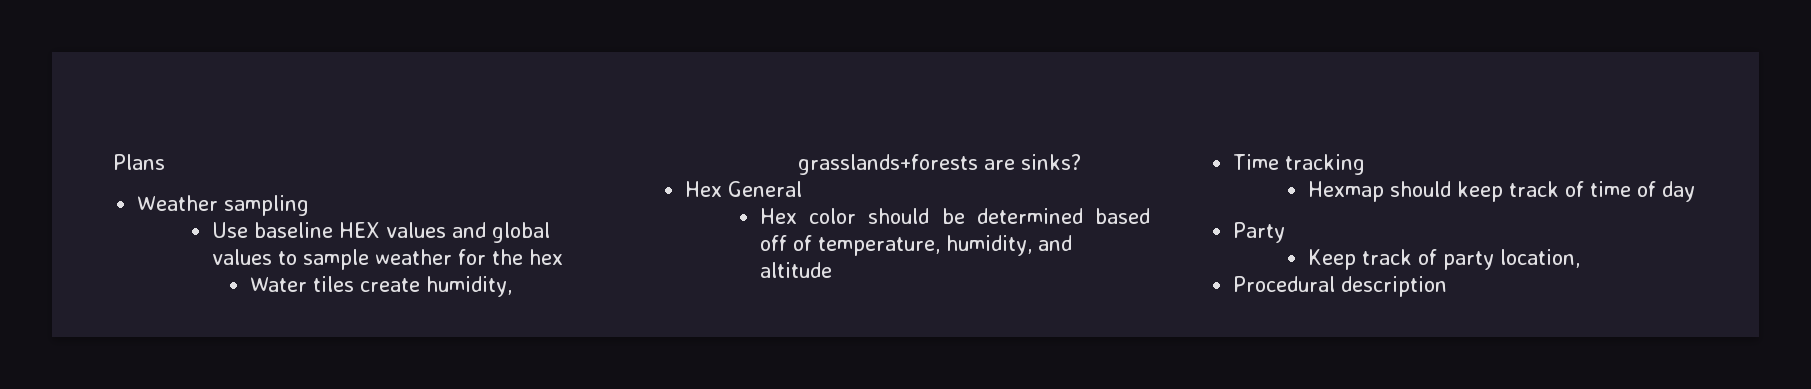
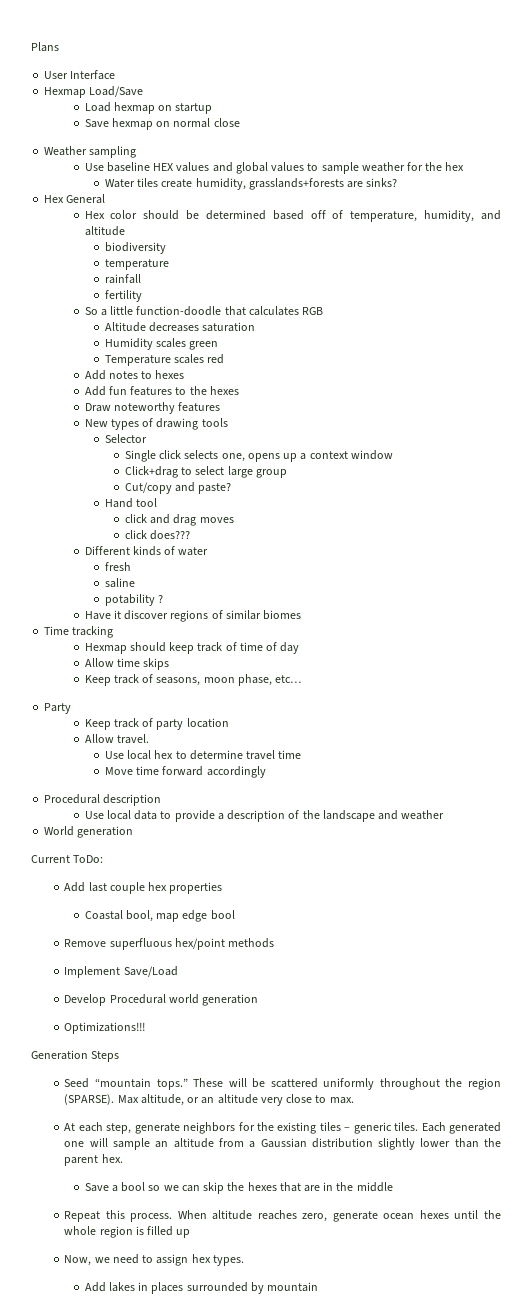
(165, 162) none -> [44,70,116,80] [44,86,144,98] [84,102,213,114] [84,118,240,130] // User Interface // Hexmap Load/Save // Load hexmap on startup // Save hexmap on normal close
(833, 270) none -> [104,242,166,254] [104,259,169,270] [104,274,141,284] [104,290,142,302] [84,306,324,316] [104,322,256,332] [104,338,219,350] [104,354,225,366] [84,370,185,380] [84,386,239,396] [84,402,221,414] [84,418,228,430] [104,434,147,443] [125,450,393,462] [125,466,287,478] [125,482,232,494] [104,498,158,508] [125,514,234,526] [125,530,191,540] [84,546,209,556] [104,562,131,571] [104,578,135,588] [104,594,164,606] [84,610,302,622] // biodiversity // temperature // rainfall // fertility // So a little function-doodle that calculates RGB // Altitude decreases saturation // Humidity scales green // Temperature scales red // Add notes to hexes // Add fun features to the hexes // Draw noteworthy features // New types of drawing tools // Selector // Single click selects one, opens up a context window // Click+drag to select large group // Cut/copy and paste? // Hand tool // click and drag moves // click does??? // Different kinds of water // fresh // saline // potability ? // Have it discover regions of similar biomes
(1696, 191) none -> [84,658,170,670] [84,674,302,686] // Allow time skips // Keep track of seasons, moon phase, etc…
[1500,249,1581,268] [1233,276,1448,297] location, // Procedural description -> [186,718,229,728] [84,734,149,744] [104,750,302,760] [104,766,266,778] [44,794,162,806] [84,810,445,822] [44,826,134,838] [31,855,104,863] [64,882,223,894] [84,910,235,922] [64,938,275,950] [64,966,178,978] [64,994,259,1006] [64,1022,146,1034] [31,1050,120,1062] [64,1078,501,1090] [64,1094,354,1106] [64,1122,501,1134] [64,1138,502,1150] [64,1154,123,1166] [84,1182,393,1194] [64,1210,501,1222] [64,1226,191,1238] [64,1254,244,1266] [84,1282,319,1294] location // Allow travel. // Use local hex to determine travel time // Move time forward accordingly // Procedural description // Use local data to provide a description of the landscape and weather // World generation // Current ToDo: // Add last couple hex properties // Coastal bool, map edge bool // Remove superfluous hex/point methods // Implement Save/Load // Develop Procedural world generation // Optimizations!!! // Generation Steps // Seed “mountain tops.” These will be scattered uniformly throughout the region (SPARSE). Max altitude, or an altitude very close to max. // At each step, generate neighbors for the existing tiles – generic tiles. Each generated one will sample an altitude from a Gaussian distribution slightly lower than the parent hex. // Save a bool so we can skip the hexes that are in the middle // Repeat this process. When altitude reaches zero, generate ocean hexes until the whole region is filled up // Now, we need to assign hex types. // Add lakes in places surrounded by mountain

